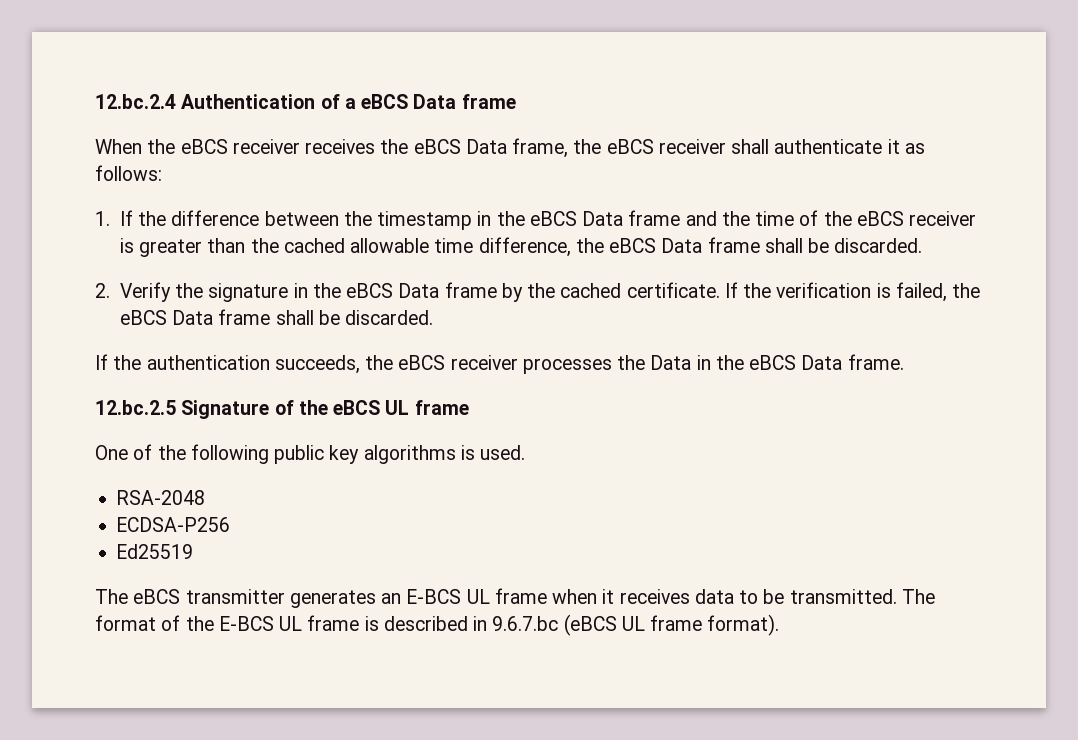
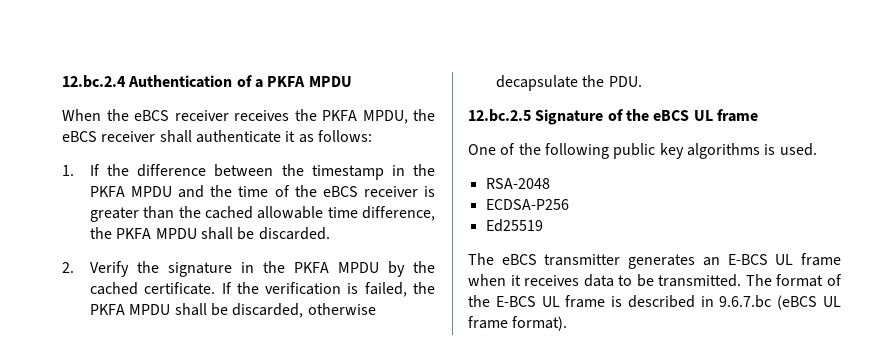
[361,94,516,109] eBCS Data frame -> [267,76,352,87] PKFA MPDU
[413,138,569,158] eBCS Data frame, -> [322,110,408,124] PKFA MPDU,
[529,210,681,226] eBCS Data frame -> [89,186,173,197] PKFA MPDU
[609,237,760,253] eBCS Data frame -> [116,228,197,239] PKFA MPDU
[346,282,497,298] eBCS Data frame -> [293,262,379,273] PKFA MPDU
[119,309,434,325] [95,354,904,374] eBCS Data frame shall be discarded. // If the authentication succeeds, the eBCS receiver processes the Data in the eBCS Data frame. -> [89,303,376,318] [495,75,642,91] PKFA MPDU shall be discarded, otherwise decapsulate the PDU.

